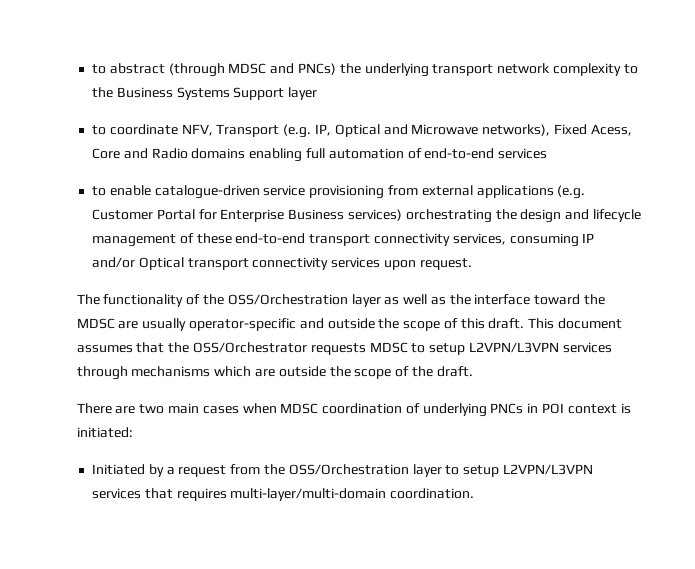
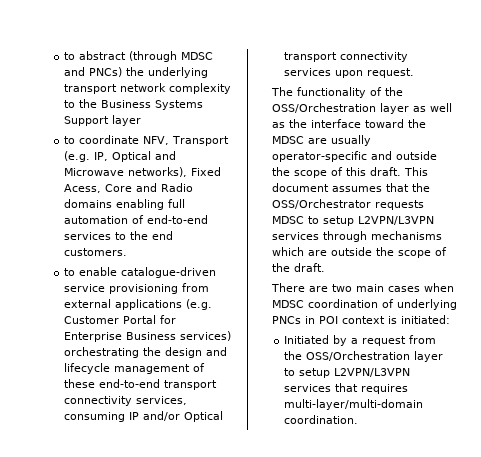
(548, 153) none -> [114,231,173,240] [63,248,127,256] to the end customers.

